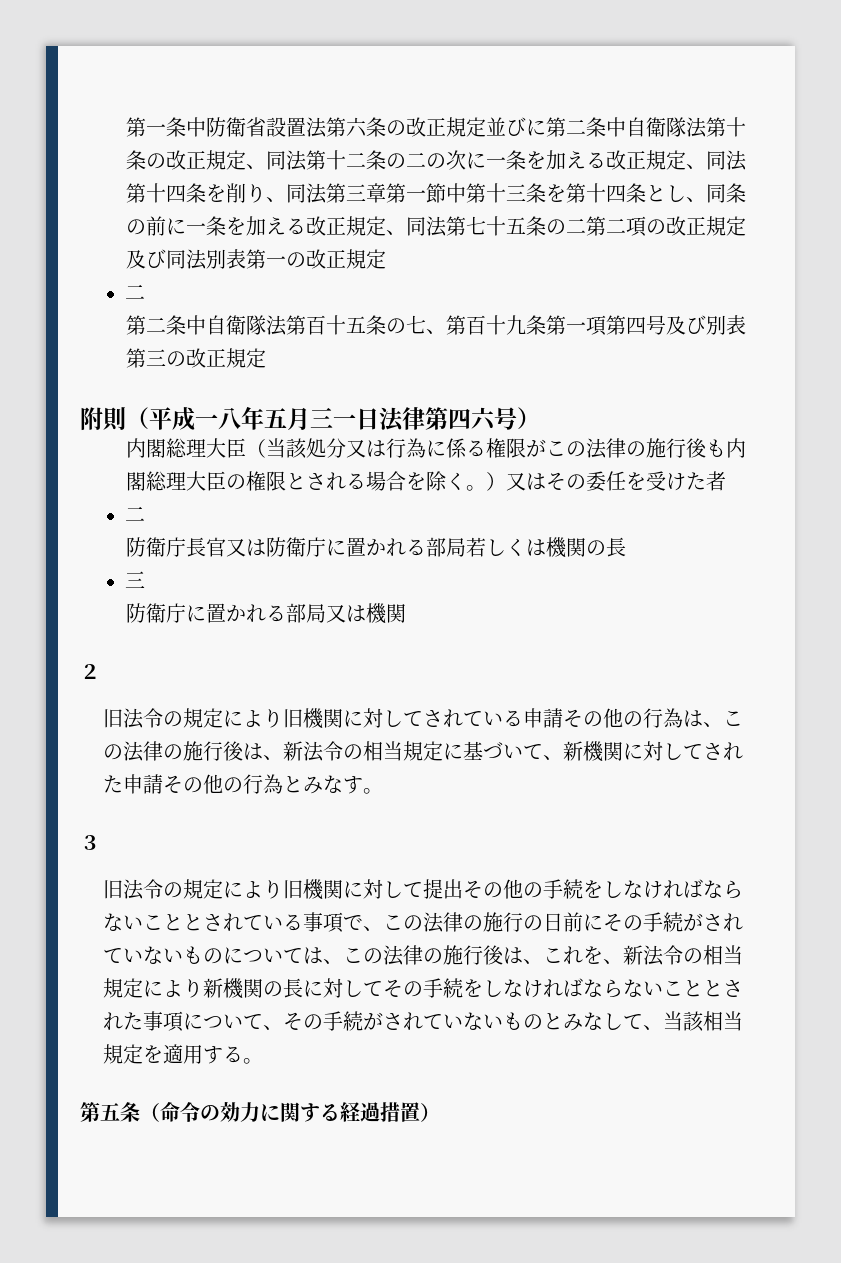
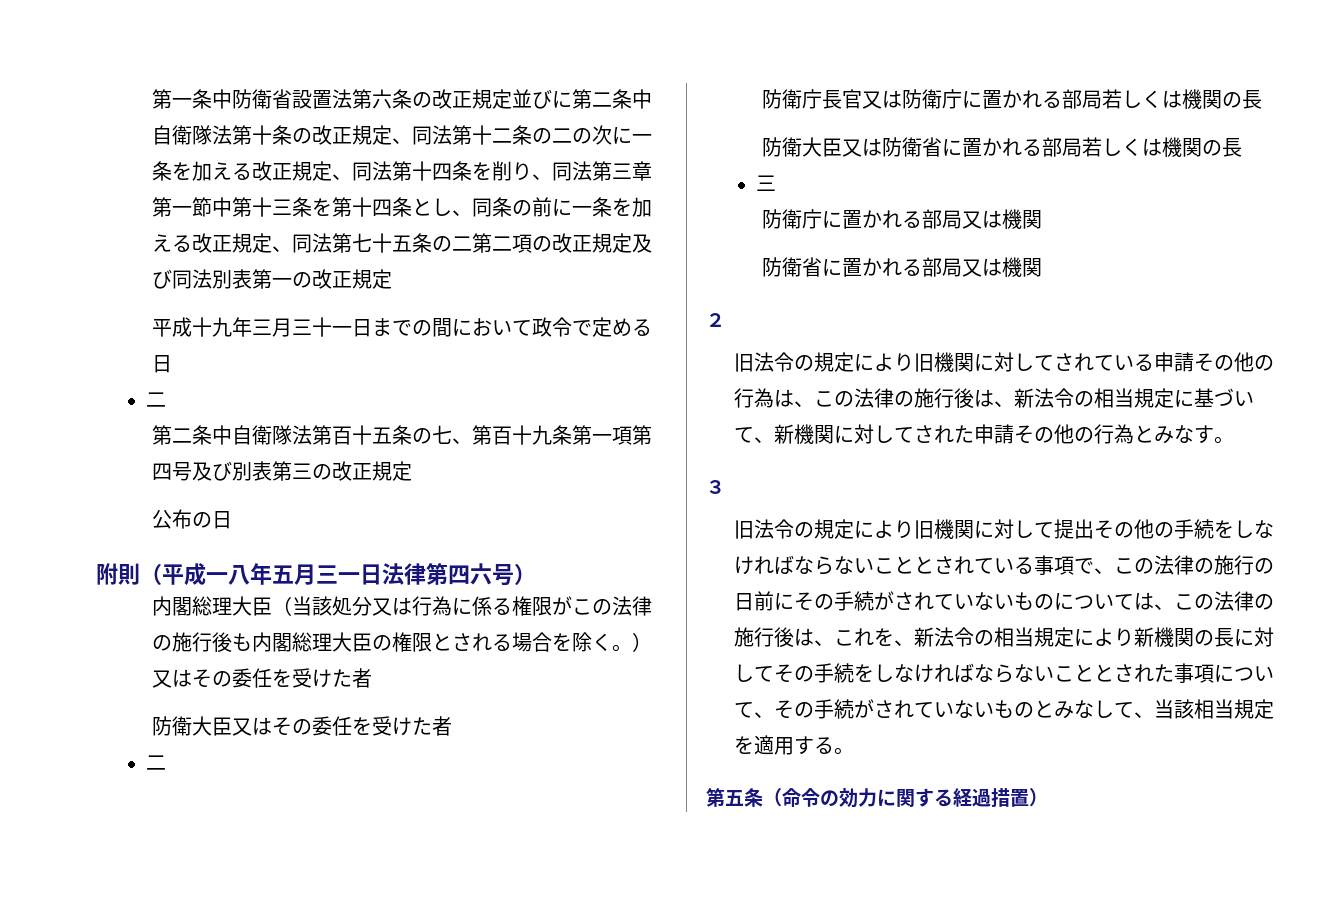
(386, 259) none -> [151,317,652,337] [151,355,172,373] // 平成十九年三月三十一日までの間において政令で定める日
(266, 358) none -> [151,509,232,529] // 公布の日
(726, 481) none -> [151,716,452,736] // 防衛大臣又はその委任を受けた者
(626, 547) none -> [761,137,1242,157] // 防衛大臣又は防衛省に置かれる部局若しくは機関の長
(406, 613) none -> [761,257,1042,277] // 防衛省に置かれる部局又は機関

